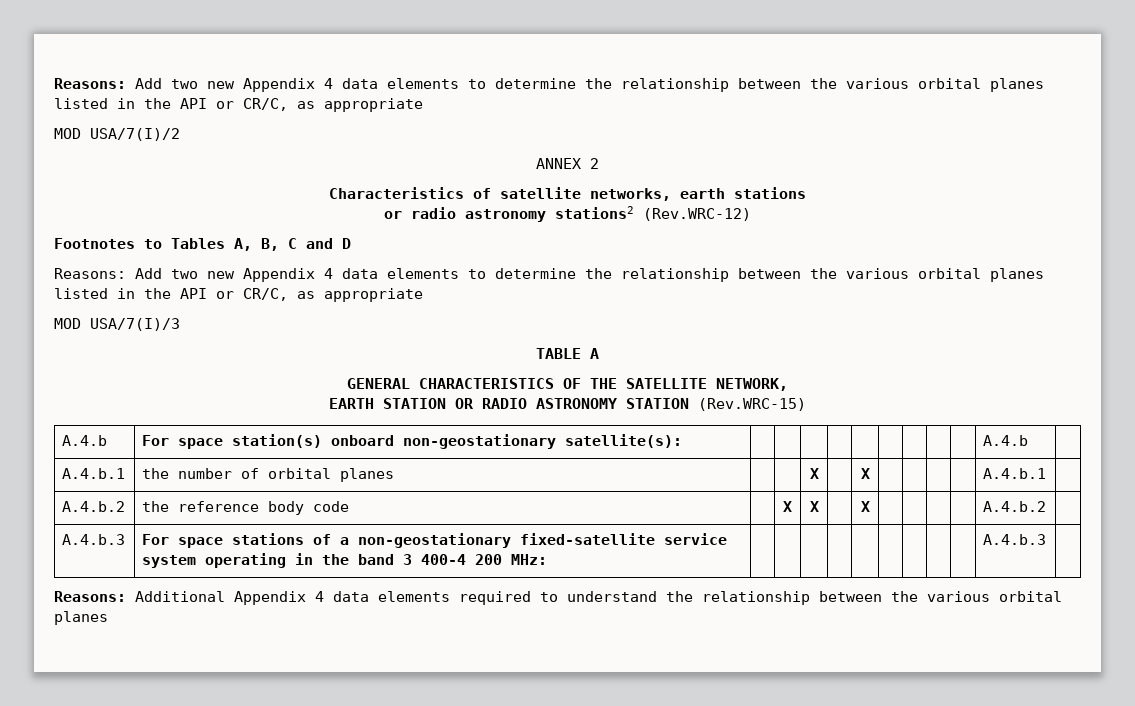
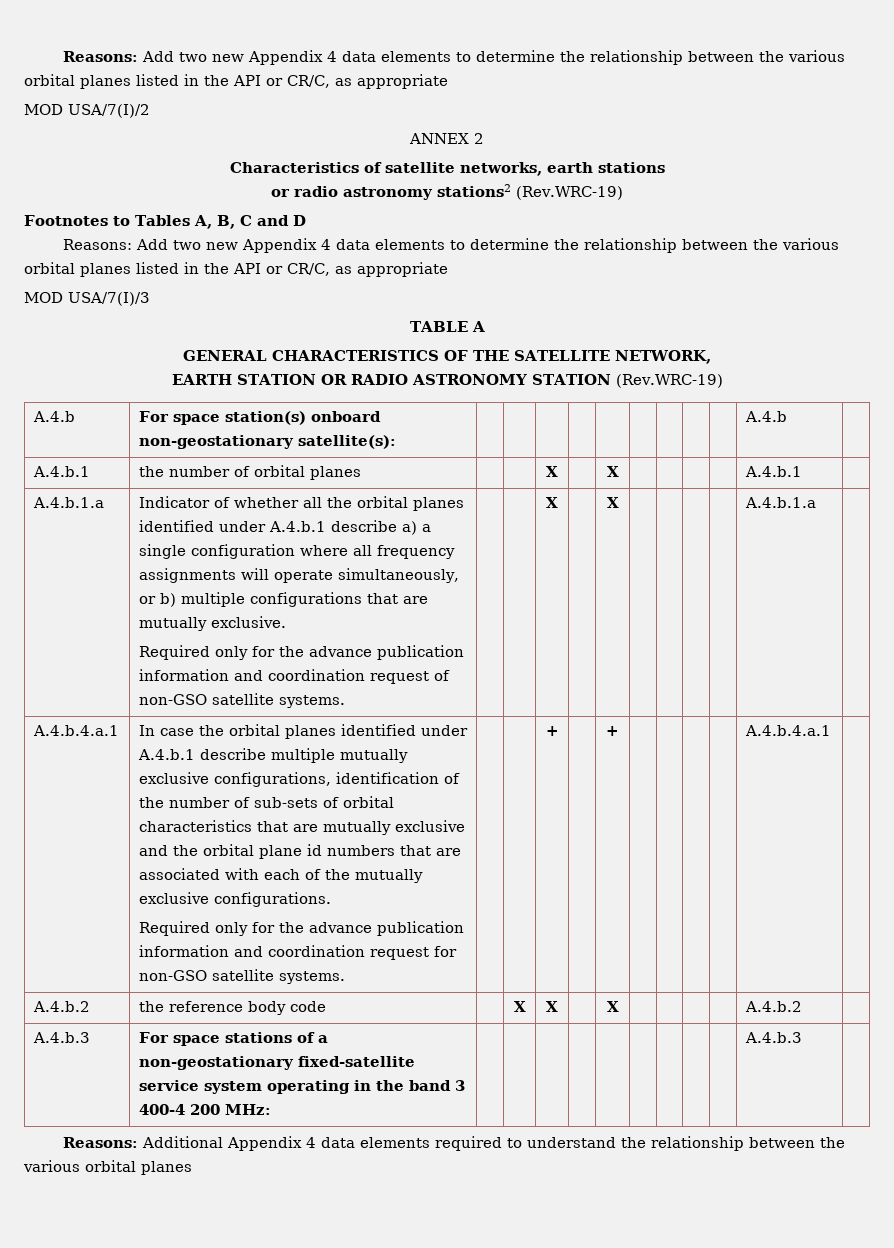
[643,208,751,221] (Rev.WRC-12) -> [516,186,624,200] (Rev.WRC-19)
[698,398,806,411] (Rev.WRC-15) -> [615,374,723,388] (Rev.WRC-19)
(1047, 473) none -> [32,497,104,508] [138,496,464,511] [138,520,431,535] [138,544,455,559] [138,568,459,583] [138,592,428,607] [138,616,286,631] [138,645,464,660] [138,669,450,684] [138,693,345,708] [546,497,558,508] [606,497,619,508] [744,497,816,508] [32,725,119,736] [138,724,468,739] [137,748,408,763] [138,772,460,787] [138,796,394,808] [138,820,465,835] [138,844,461,859] [138,868,423,883] [138,892,331,907] [138,921,464,936] [138,945,457,960] [138,969,345,984] [545,726,559,736] [606,726,619,736] [744,725,831,736] // A.4.b.1.a | Indicator of whether all the orbital planes identified under A.4.b.1 describe a) a single configuration where all frequency assignments will operate simultaneously, or b) multiple configurations that are mutually exclusive. // Required only for the advance publication information and coordination request of non-GSO satellite systems. | | | X | | X | | | | | A.4.b.1.a | // A.4.b.4.a.1 | In case the orbital planes identified under A.4.b.1 describe multiple mutually exclusive configurations, identification of the number of sub-sets of orbital characteristics that are mutually exclusive and the orbital plane id numbers that are associated with each of the mutually exclusive configurations. // Required only for the advance publication information and coordination request for non-GSO satellite systems. | | | + | | + | | | | | A.4.b.4.a.1 |

